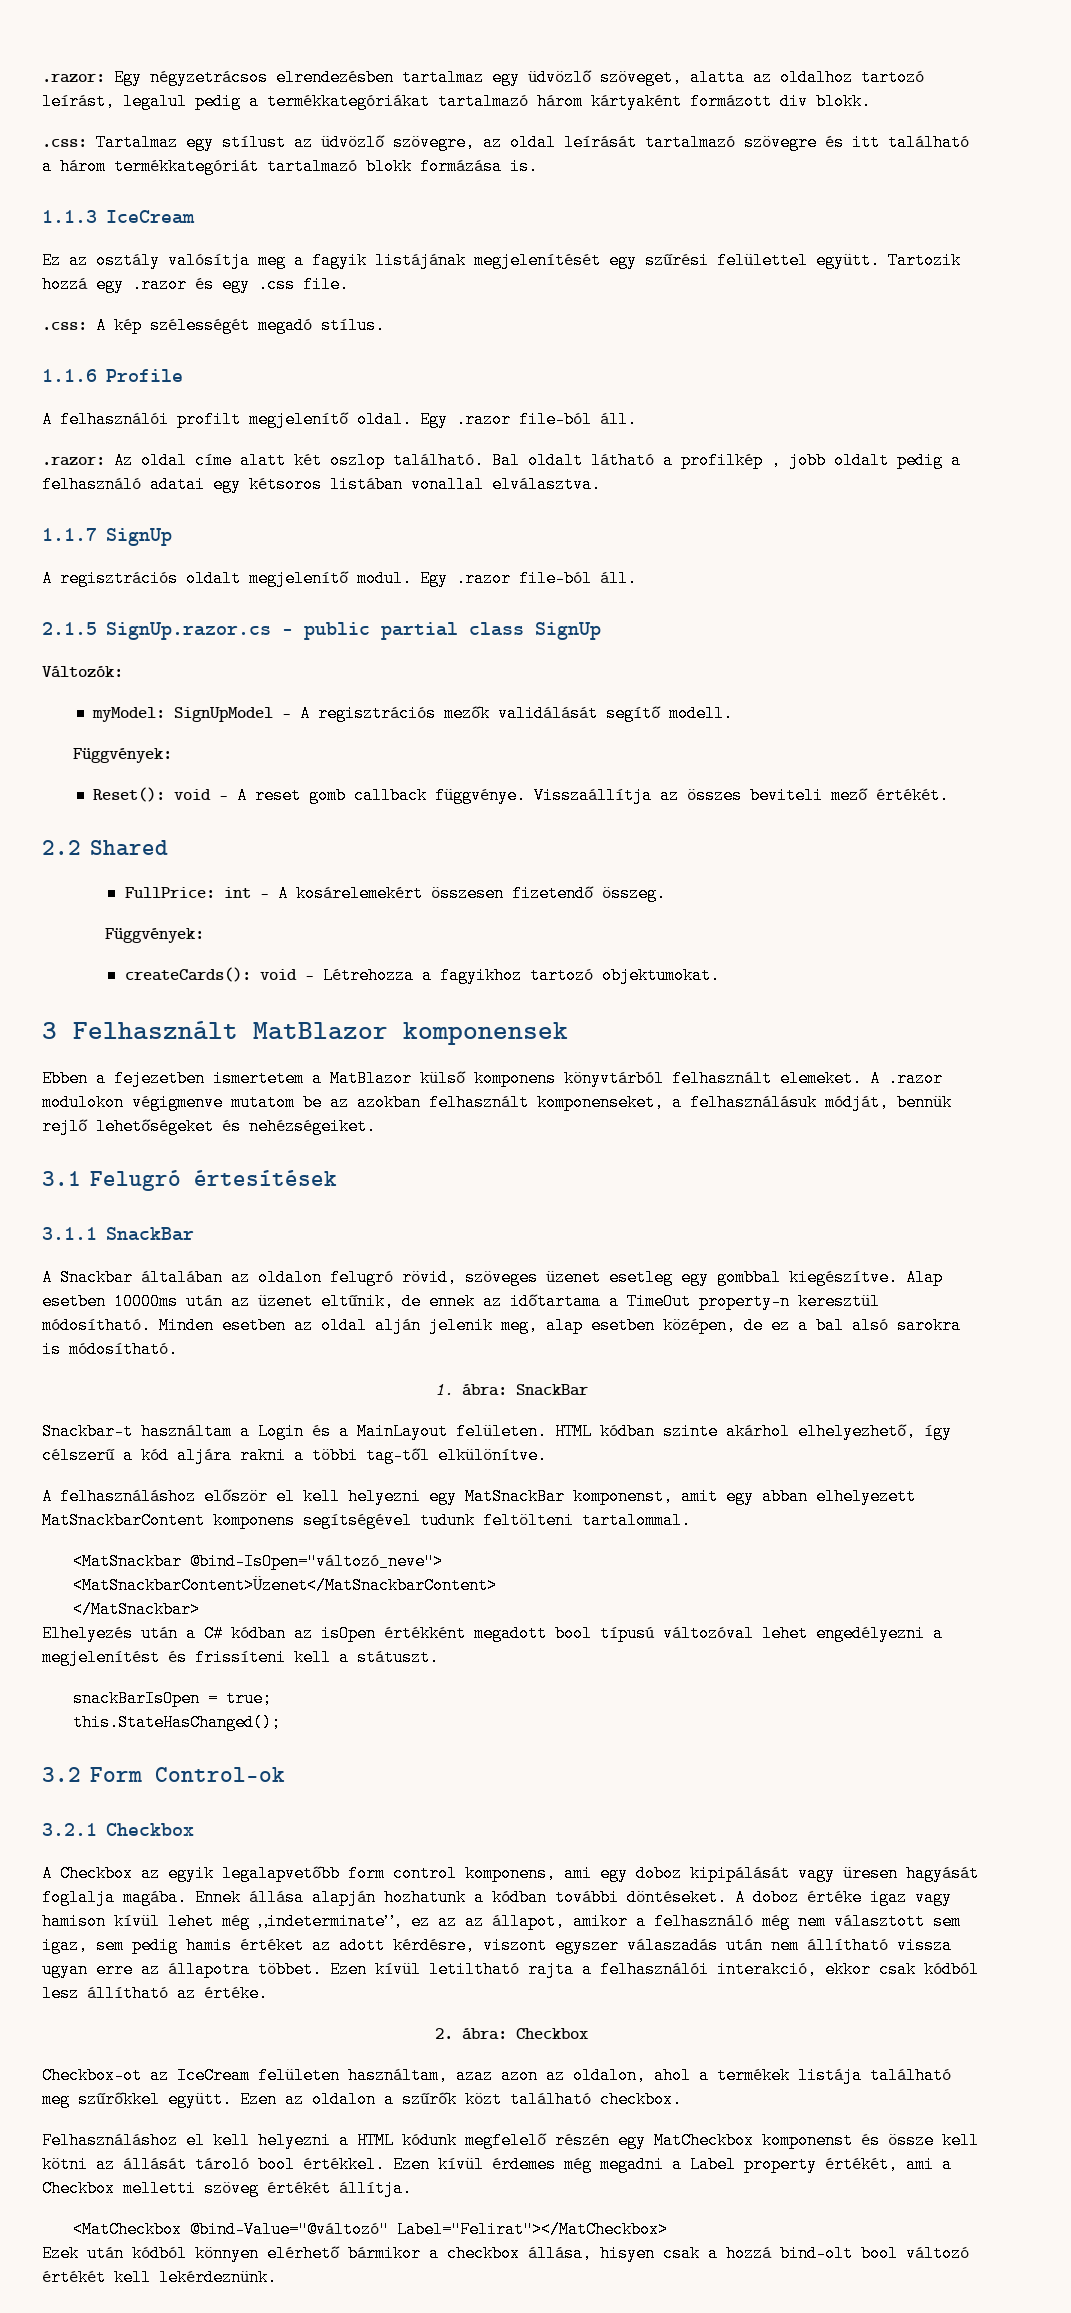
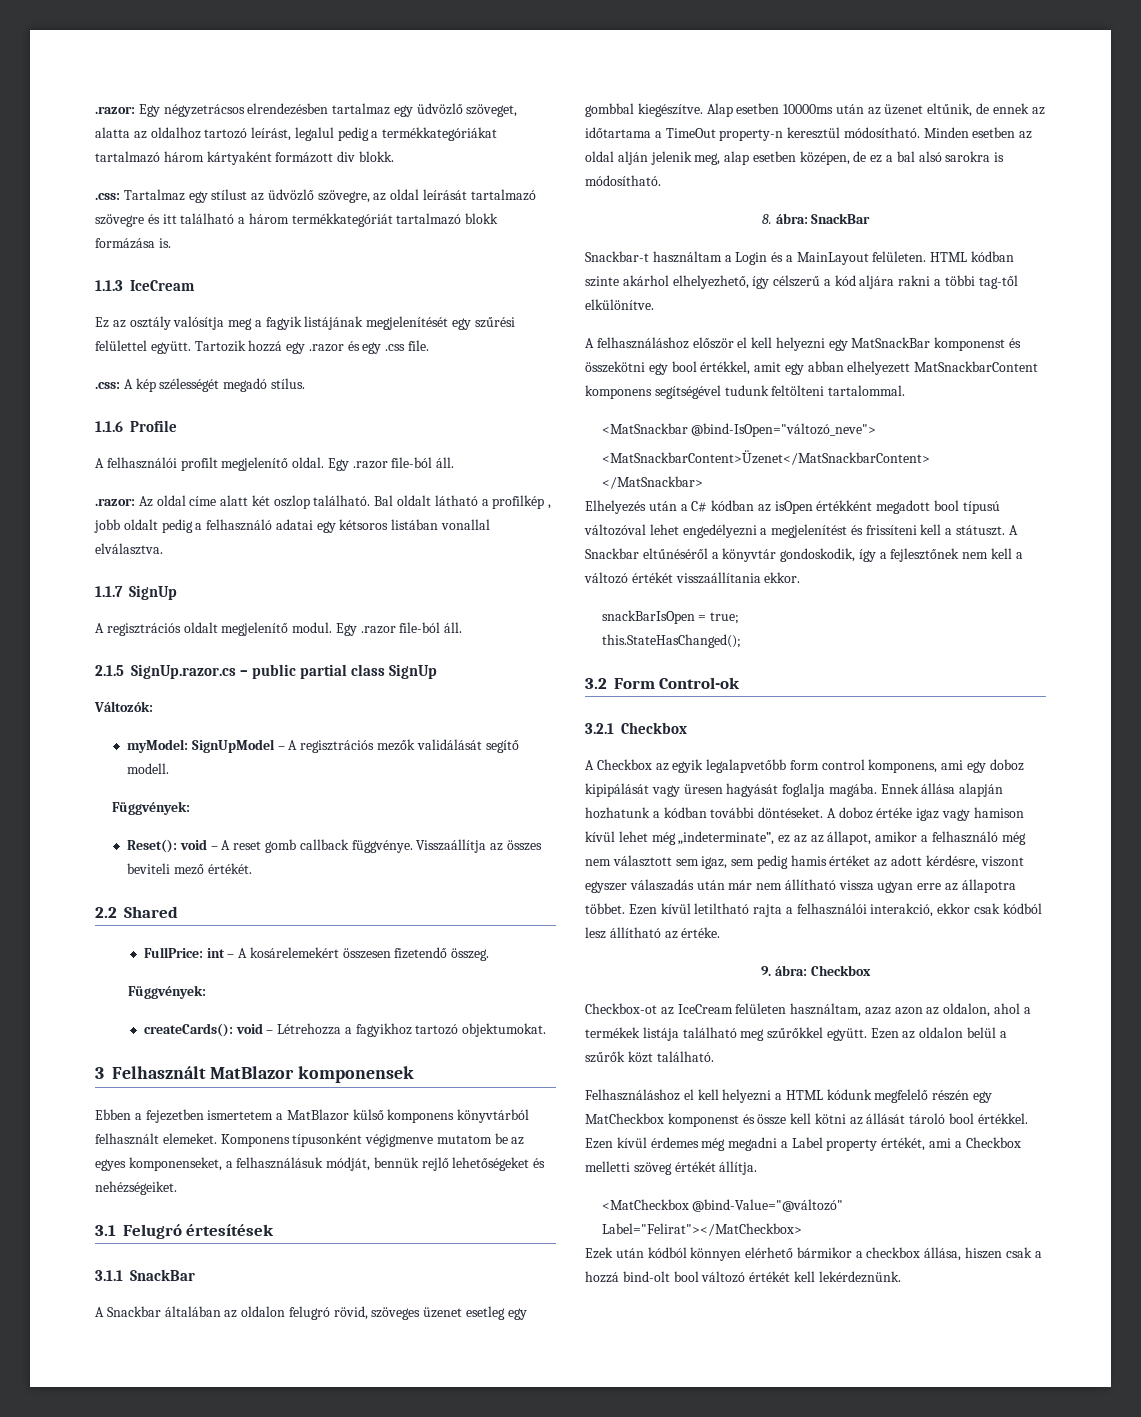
[870,1070,943,1087] [42,1094,124,1111] A .razor modulokon -> [220,1133,363,1147] Komponens típusonként
[357,1094,529,1111] azokban felhasznált -> [95,1159,126,1171] egyes
[434,1384,453,1395] 1. -> [761,214,772,224] 8.
[573,1488,673,1505] komponenst, -> [934,337,1022,351] [585,361,751,375] komponenst és összekötni egy bool értékkel,
(439, 1657) none -> [1008,525,1018,535] [585,548,1023,562] [584,572,801,584] A Snackbar eltűnéséről a könyvtár gondoskodik, így a fejlesztőnek nem kell a változó értékét visszaállítania ekkor.
(763, 1945) none -> [728,880,753,890] már
[434,2028,453,2039] 2. -> [761,966,772,976] 9.
(376, 2099) none -> [967,1027,997,1038] belül
[510,2091,682,2108] található checkbox. -> [656,1051,714,1062] található.
[600,2245,655,2262] hisyen -> [965,1247,1003,1259] hiszen

